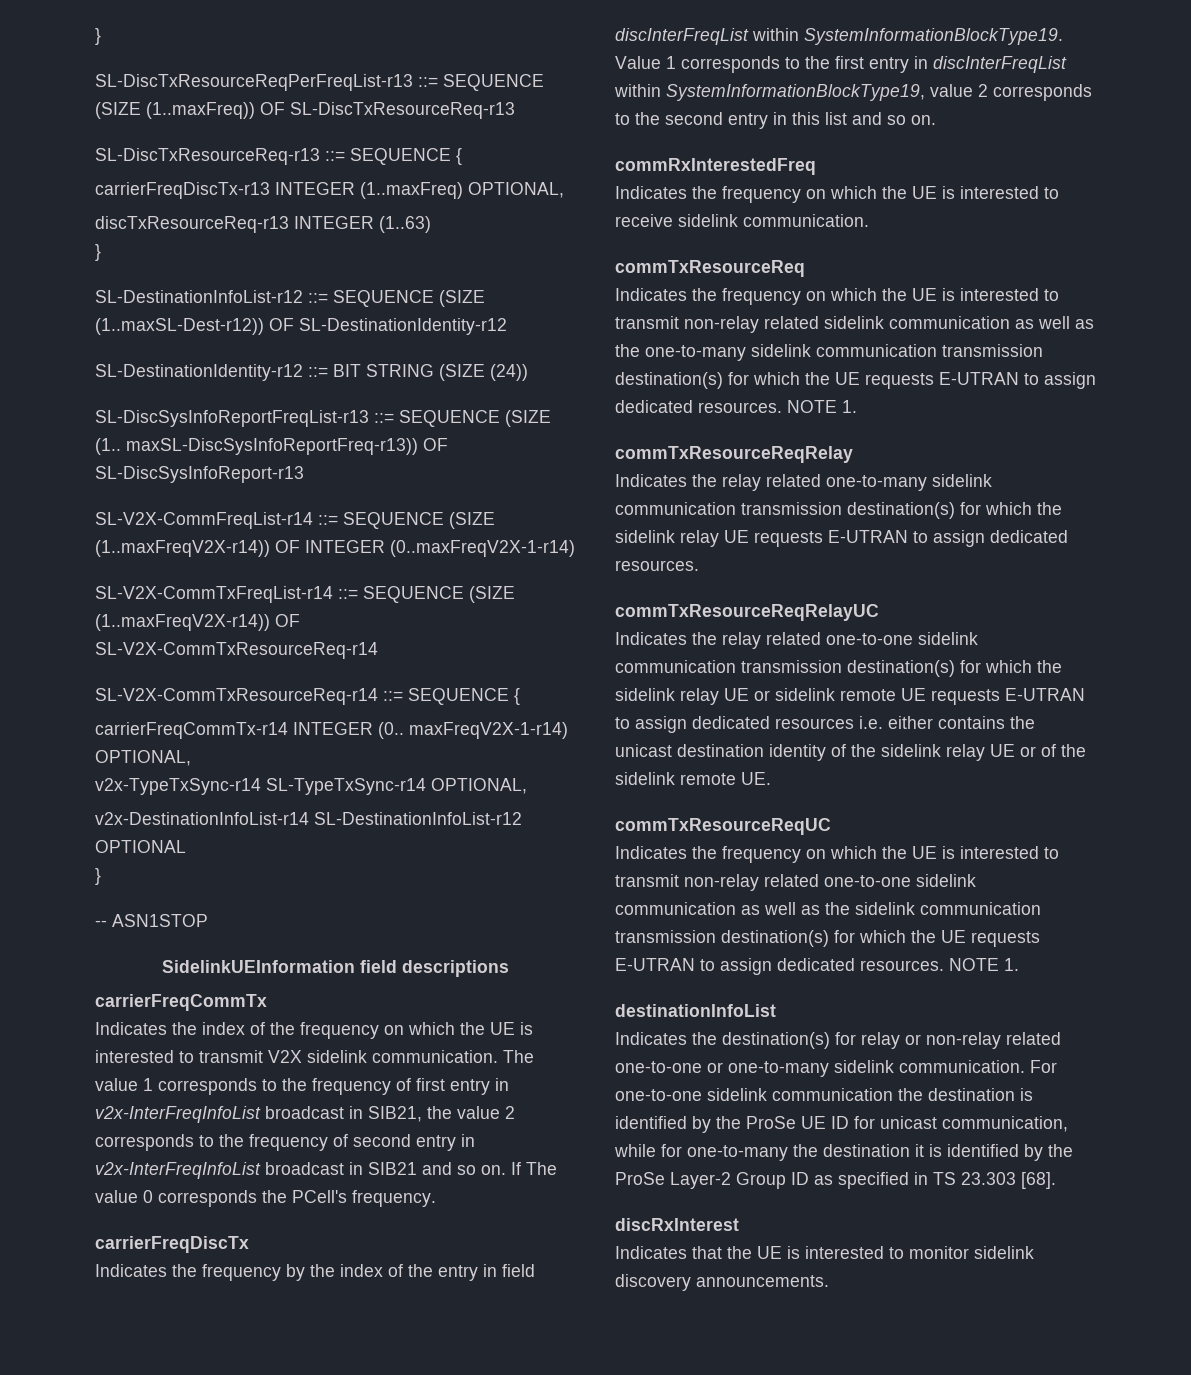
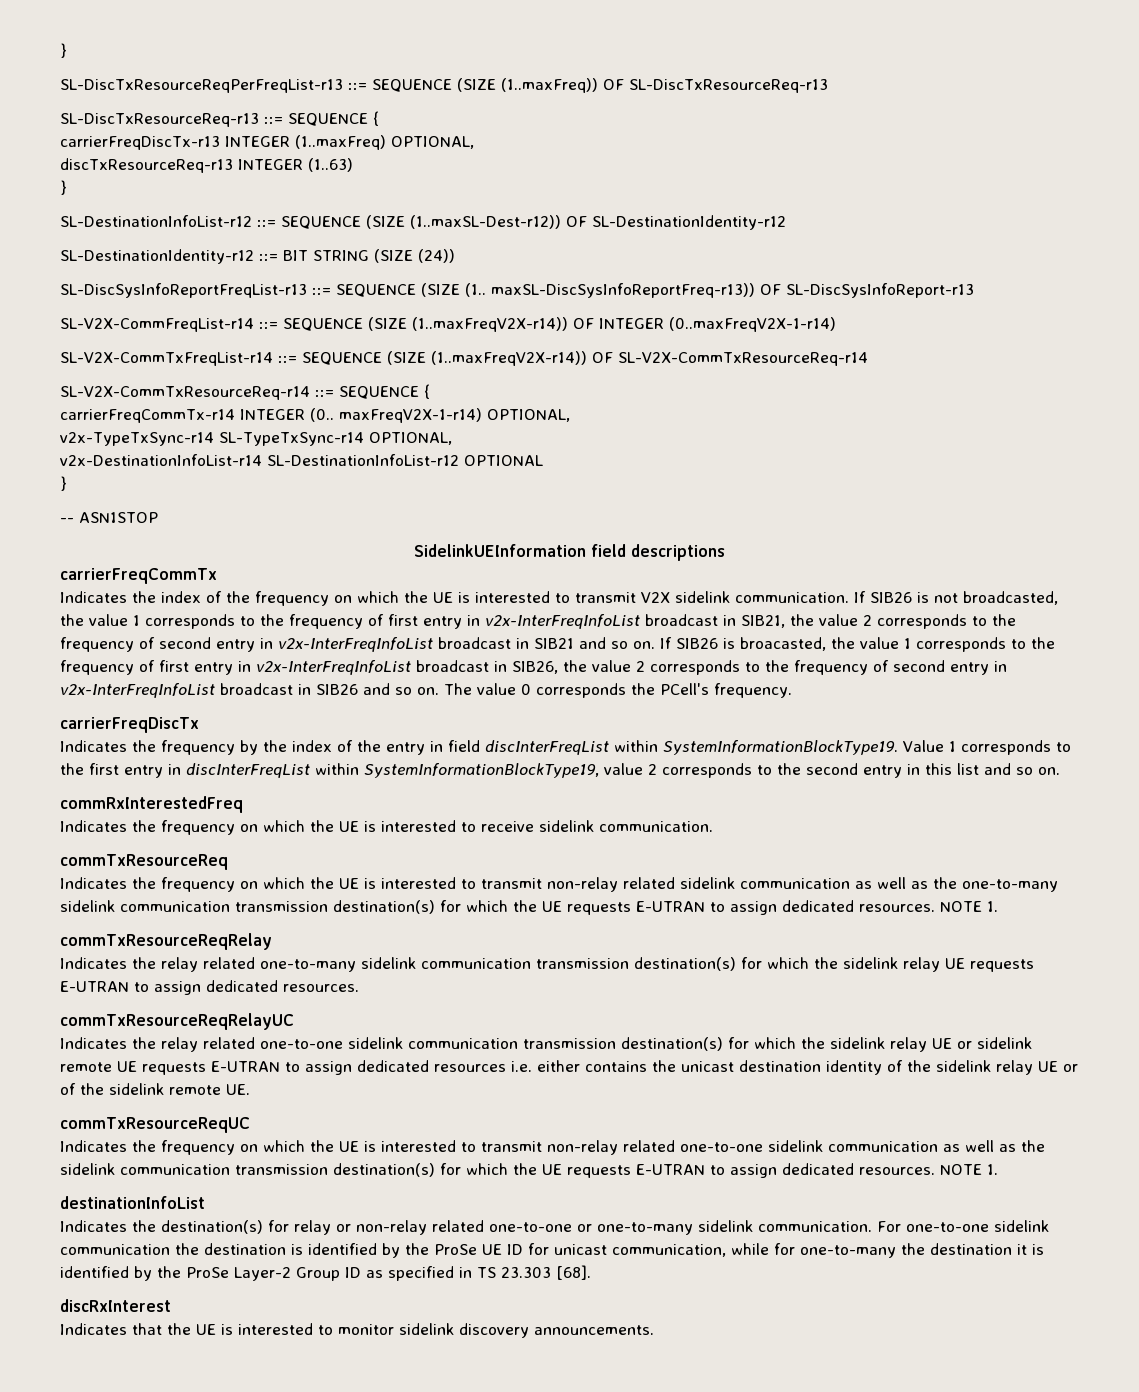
[503,1050,534,1063] The -> [854,591,1058,605] [60,614,84,626] If SIB26 is not broadcasted, the
(521, 1168) none -> [676,637,1055,652] [60,660,1007,675] [60,683,439,698] SIB26 is broacasted, the value 1 corresponds to the frequency of first entry in v2x-InterFreqInfoList broadcast in SIB26, the value 2 corresponds to the frequency of second entry in v2x-InterFreqInfoList broadcast in SIB26 and so on.

